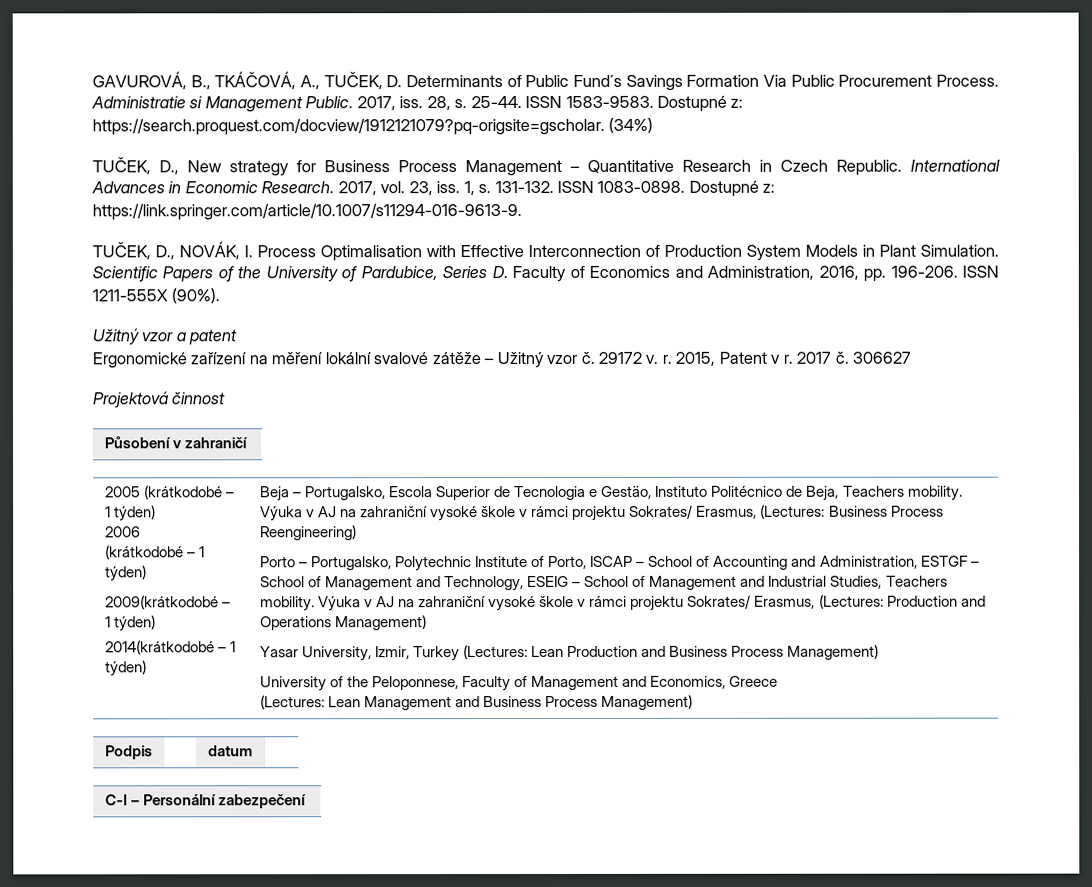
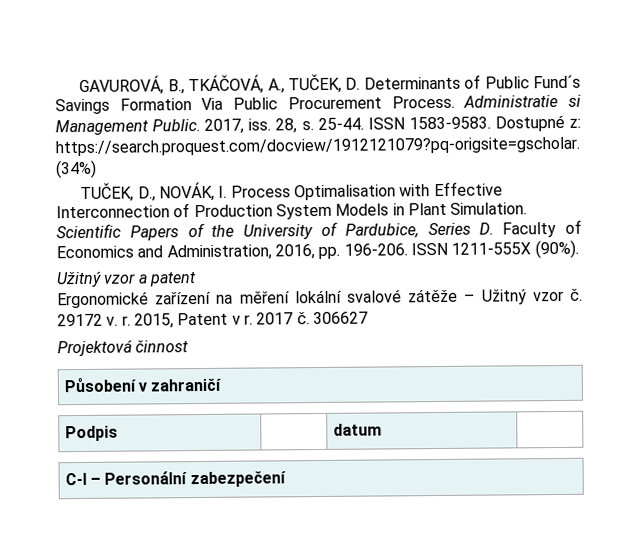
[92,156,1000,177] [91,180,776,197] [92,203,522,221] // TUČEK, D., New strategy for Business Process Management – Quantitative Research in Czech Republic. International Advances in Economic Research. 2017, vol. 23, iss. 1, s. 131-132. ISSN 1083-0898. Dostupné z: https://link.springer.com/article/10.1007/s11294-016-9613-9. -> (97, 169) none
[104,485,235,500] [104,505,156,522] [104,526,141,538] [104,545,205,560] [104,565,147,582] [104,595,231,610] [104,615,156,632] [104,640,236,655] [104,660,147,677] [259,485,963,502] [259,504,944,522] [259,525,357,541] [259,555,980,572] [259,575,948,592] [259,594,986,612] [259,615,427,631] [259,644,880,662] [259,675,779,692] [259,694,694,711] // 2005 (krátkodobé – 1 týden) // 2006 // (krátkodobé – 1 týden) // 2009(krátkodobé – 1 týden) // 2014(krátkodobé – 1 týden) | Beja – Portugalsko, Escola Superior de Tecnologia e Gestäo, Instituto Politécnico de Beja, Teachers mobility. Výuka v AJ na zahraniční vysoké škole v rámci projektu Sokrates/ Erasmus, (Lectures: Business Process Reengineering) // Porto – Portugalsko, Polytechnic Institute of Porto, ISCAP – School of Accounting and Administration, ESTGF – School of Management and Technology, ESEIG – School of Management and Industrial Studies, Teachers mobility. Výuka v AJ na zahraniční vysoké škole v rámci projektu Sokrates/ Erasmus, (Lectures: Production and Operations Management) // Yasar University, Izmir, Turkey (Lectures: Lean Production and Business Process Management) // University of the Peloponnese, Faculty of Management and Economics, Greece // (Lectures: Lean Management and Business Process Management) -> (223, 384) none

